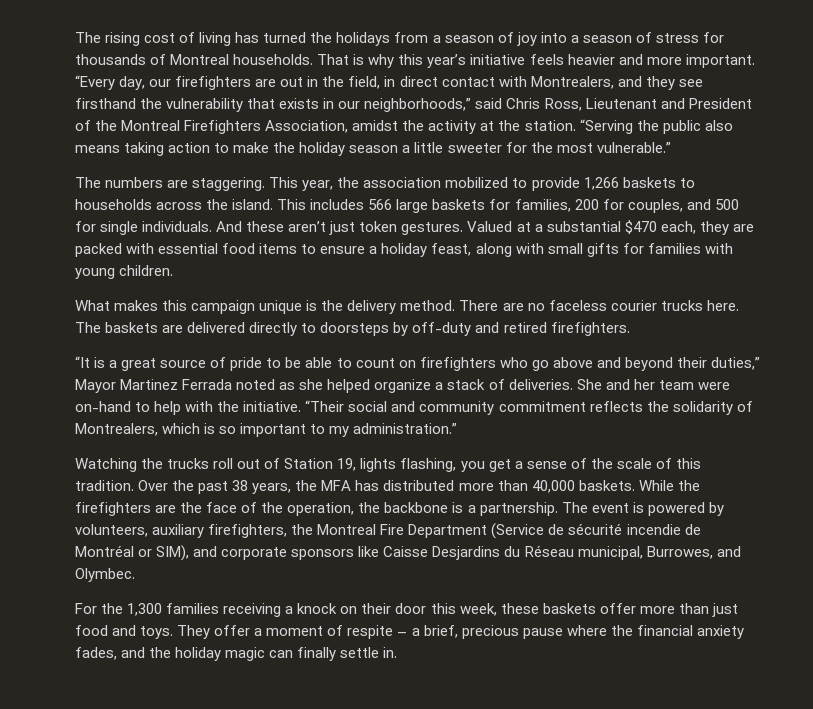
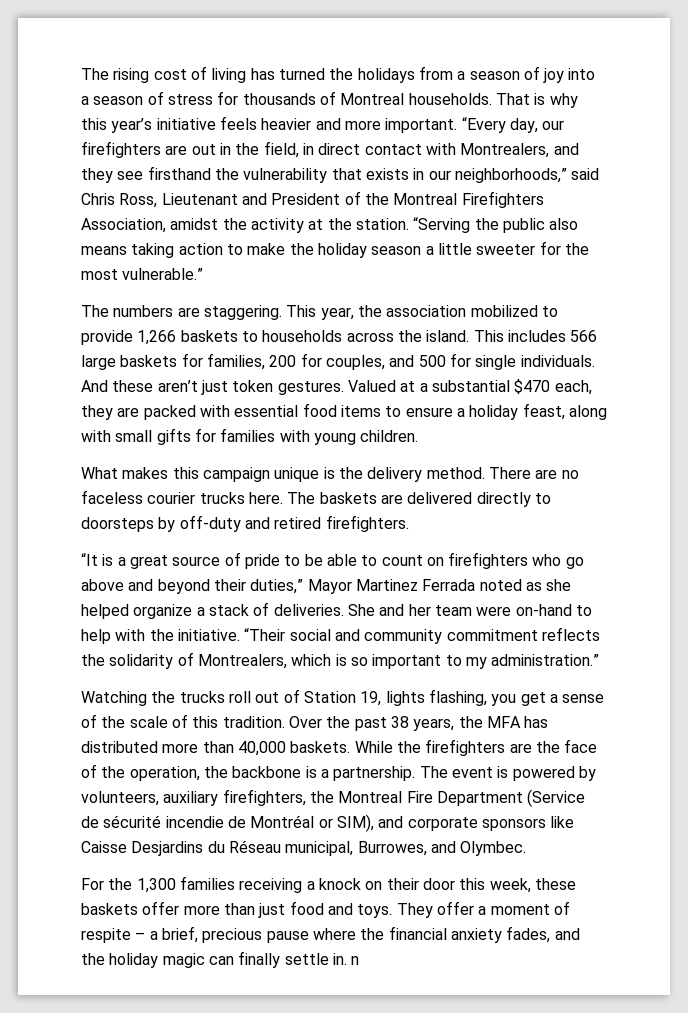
(398, 652) none -> [351,956,360,965] n

